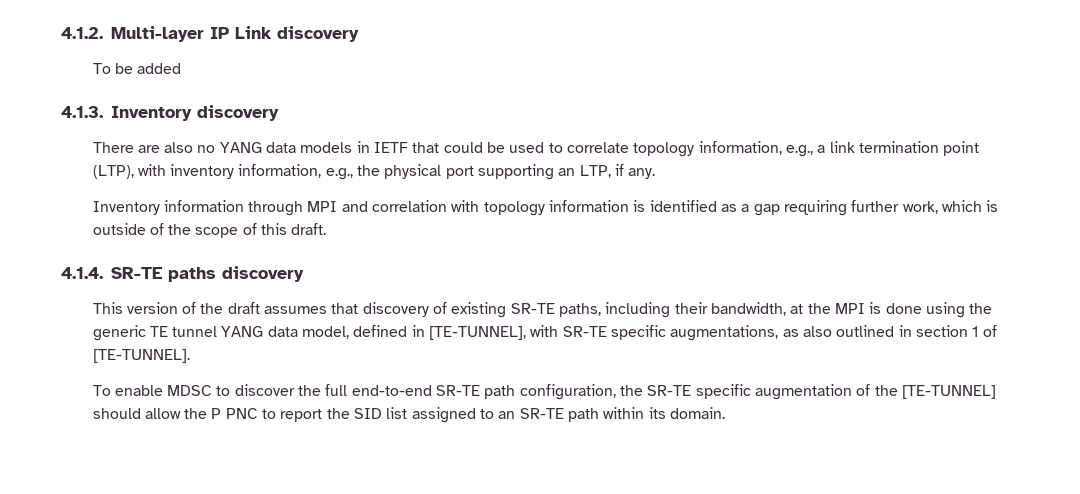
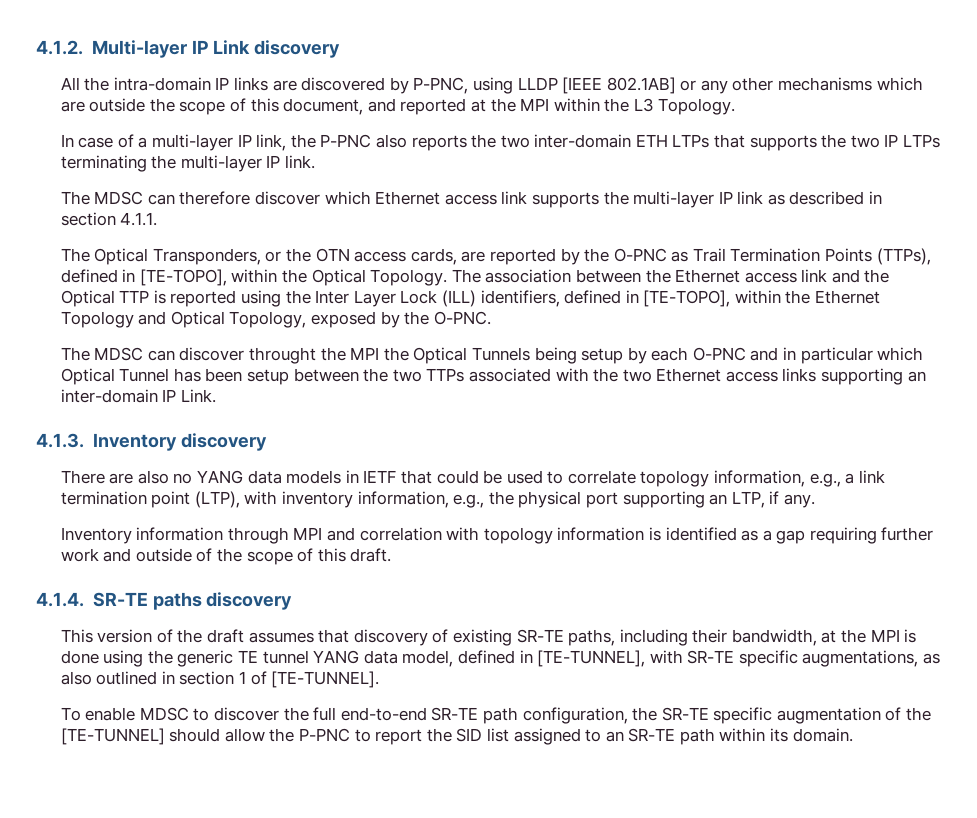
[92,63,182,74] To be added -> [60,77,923,94] [60,98,736,115] [60,134,941,151] [60,155,315,172] [60,191,883,208] [60,212,158,226] [60,248,931,265] [60,269,890,286] [60,290,881,307] [60,311,491,328] [60,347,924,364] [60,368,926,385] [60,389,216,403] All the intra-domain IP links are discovered by P-PNC, using LLDP [IEEE 802.1AB] or any other mechanisms which are outside the scope of this document, and reported at the MPI within the L3 Topology. // In case of a multi-layer IP link, the P-PNC also reports the two inter-domain ETH LTPs that supports the two IP LTPs terminating the multi-layer IP link. // The MDSC can therefore discover which Ethernet access link supports the multi-layer IP link as described in section 4.1.1. // The Optical Transponders, or the OTN access cards, are reported by the O-PNC as Trail Termination Points (TTPs), defined in [TE-TOPO], within the Optical Topology. The association between the Ethernet access link and the Optical TTP is reported using the Inter Layer Lock (ILL) identifiers, defined in [TE-TOPO], within the Ethernet Topology and Optical Topology, exposed by the O-PNC. // The MDSC can discover throught the MPI the Optical Tunnels being setup by each O-PNC and in particular which Optical Tunnel has been setup between the two TTPs associated with the two Ethernet access links supporting an inter-domain IP Link.
[902,200,999,214] work, which is -> [60,548,132,562] work and
[211,408,258,419] P PNC -> [298,728,350,742] P-PNC

